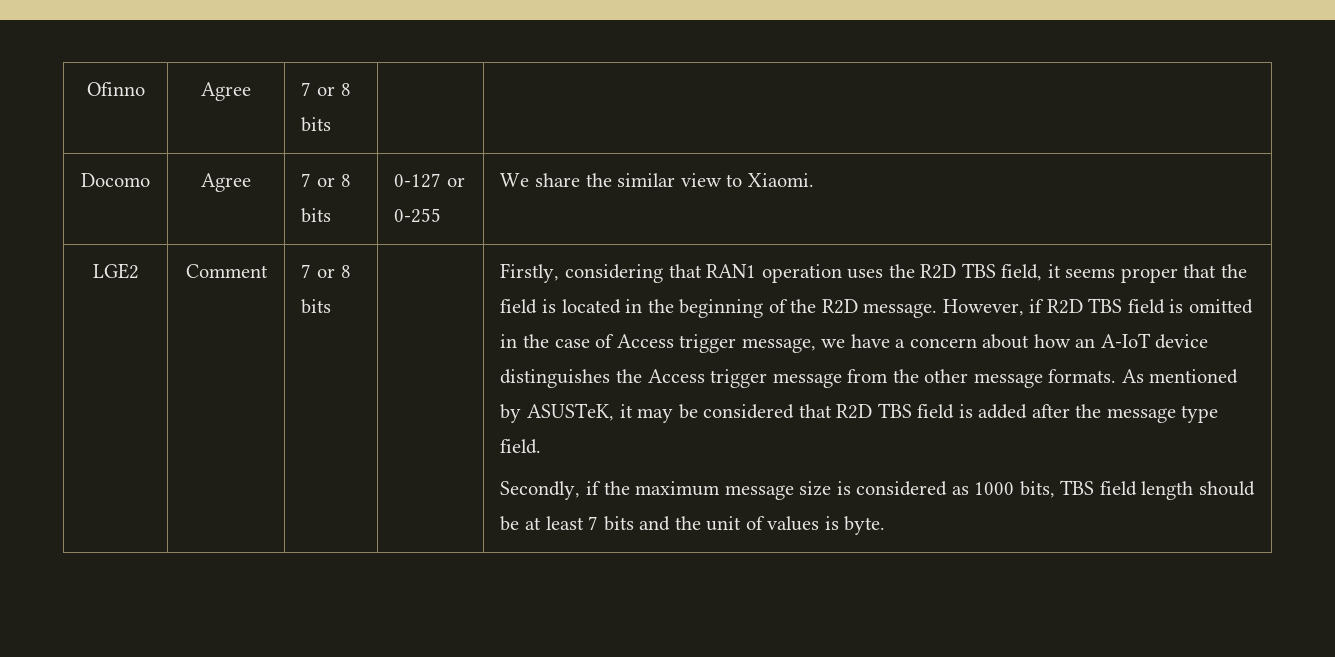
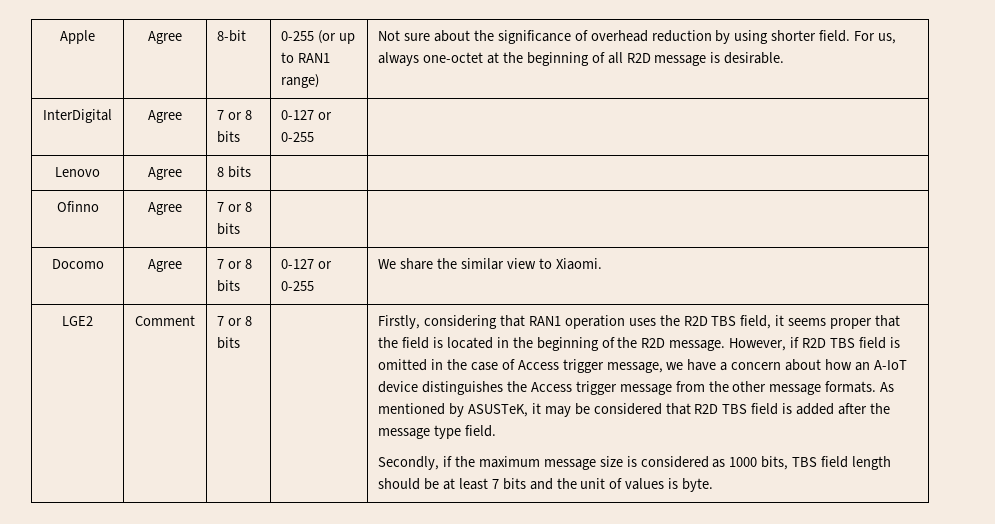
(86, 89) none -> [60,30,95,44] [148,31,182,44] [217,30,247,42] [281,30,355,44] [281,52,331,63] [281,74,320,88] [378,30,897,44] [378,52,785,66] [43,109,112,123] [148,110,182,123] [217,110,252,120] [217,131,241,143] [281,110,333,120] [281,132,315,142] [55,167,100,177] [148,167,182,180] [217,166,252,178] Apple | Agree | 8-bit | 0-255 (or up to RAN1 range) | Not sure about the significance of overhead reduction by using shorter field. For us, always one-octet at the beginning of all R2D message is desirable. // InterDigital | Agree | 7 or 8 bits | 0-127 or 0-255 | // Lenovo | Agree | 8 bits | | //

